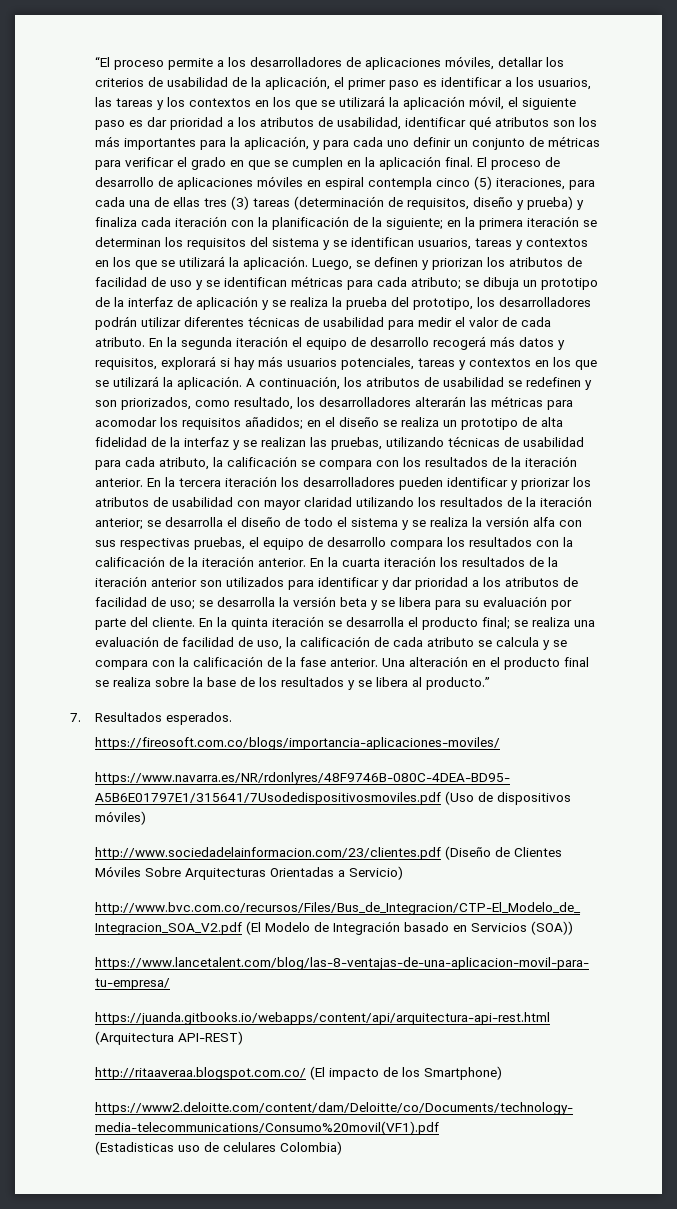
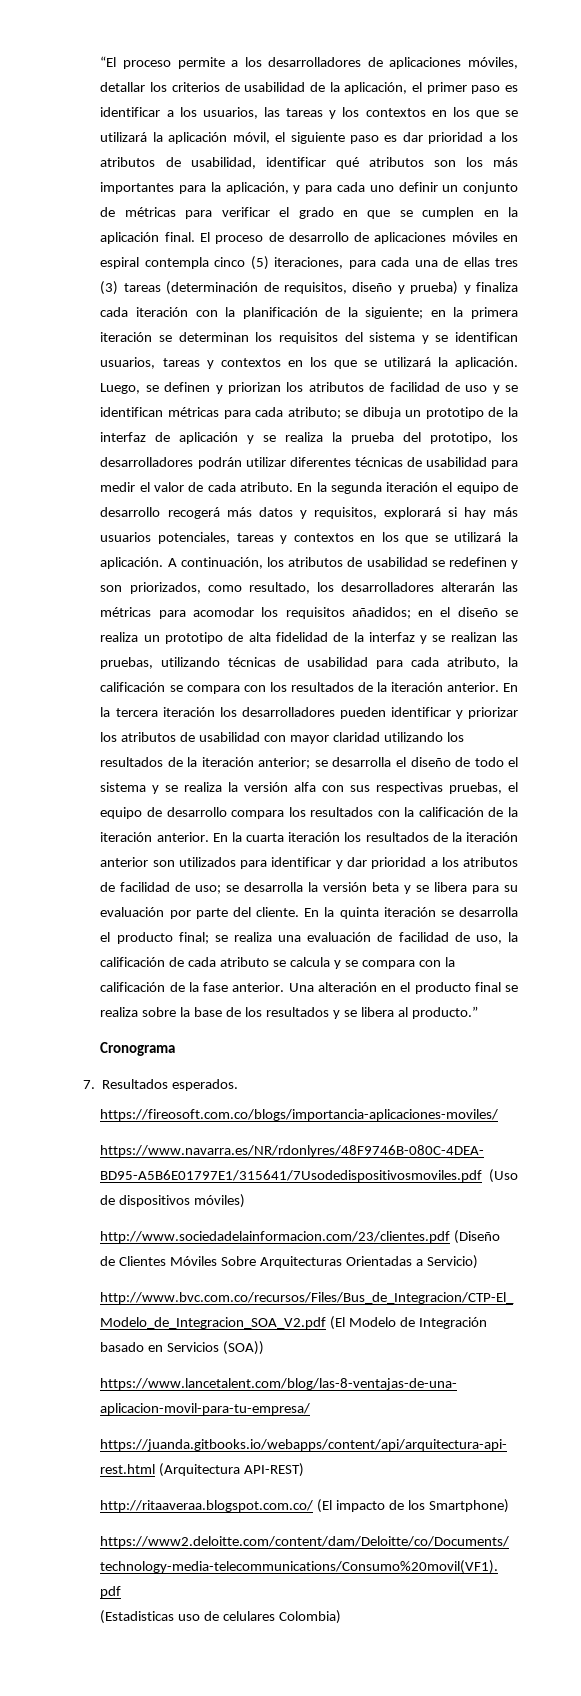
(491, 683) none -> [100,1042,176,1056] // Cronograma

